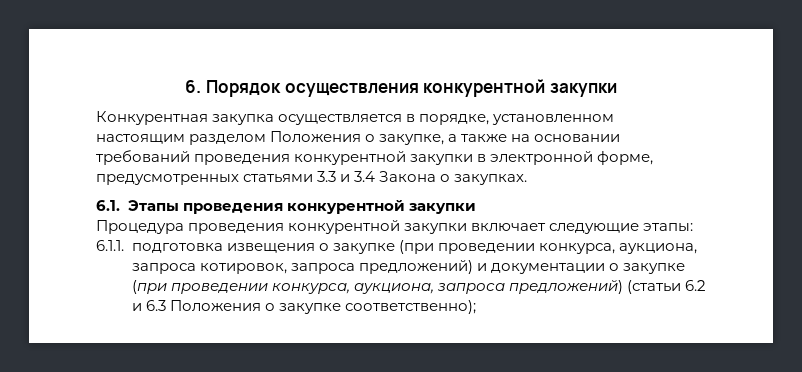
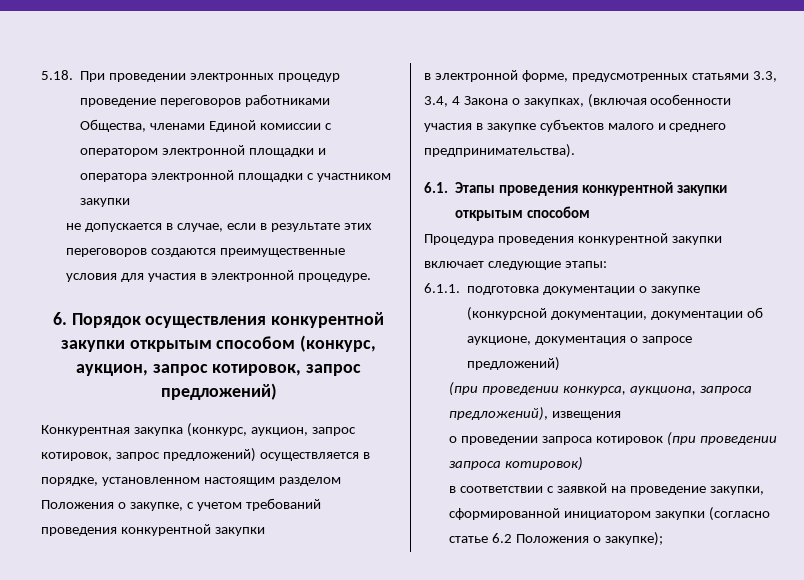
(185, 86) none -> [41,70,340,82] [80,94,331,107] [80,119,332,132] [80,145,326,157] [80,170,391,182] [80,198,131,207] [66,223,372,232] [66,248,345,257] [66,270,371,282] 5.18. При проведении электронных процедур проведение переговоров работниками Общества, членами Единой комиссии с оператором электронной площадки и оператора электронной площадки с участником закупки // не допускается в случае, если в результате этих переговоров создаются преимущественные условия для участия в электронной процедуре. //
[96,111,275,125] // Конкурентная закупка -> [129,335,377,352] [75,364,362,376] [160,383,277,400] [41,423,356,437] [41,448,256,462] открытым способом (конкурс, аукцион, запрос котировок, запрос предложений) // Конкурентная закупка (конкурс, аукцион, запрос котировок, запрос предложений)
[448,134,621,142] а также на основании -> [186,502,242,511] с учетом
(474, 159) none -> (265, 531) //
[317,171,528,185] 3.3 и 3.4 Закона о закупках. -> [752,71,777,82] [424,94,732,108] [424,119,727,132] [424,144,575,158] 3.3, 3.4, 4 Закона о закупках, (включая особенности участия в закупке субъектов малого и среднего предпринимательства).
(476, 208) none -> [455,206,591,221] открытым способом
[226,240,697,254] [131,260,685,274] [131,280,706,294] [131,300,476,314] извещения о закупке (при проведении конкурса, аукциона, запроса котировок, запроса предложений) и документации о закупке (при проведении конкурса, аукциона, запроса предложений) (статьи 6.2 и 6.3 Положения о закупке соответственно); -> [543,286,700,295] [467,307,763,321] [467,336,692,345] [467,357,561,371] [449,382,752,396] [449,407,622,421] [449,432,777,446] [449,457,584,471] [449,483,764,495] [449,507,770,521] [449,532,663,546] документации о закупке (конкурсной документации, документации об аукционе, документация о запросе предложений) // (при проведении конкурса, аукциона, запроса предложений), извещения // о проведении запроса котировок (при проведении запроса котировок) // в соответствии с заявкой на проведение закупки, сформированной инициатором закупки (согласно статье 6.2 Положения о закупке);

